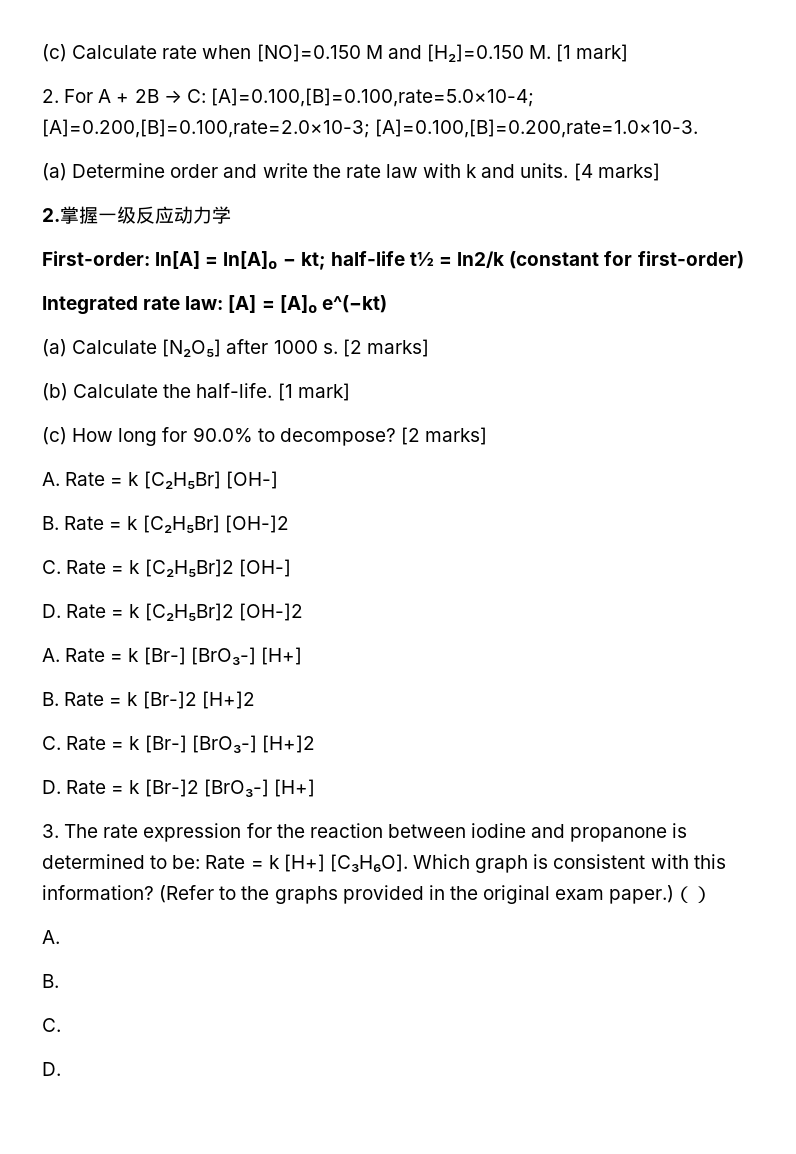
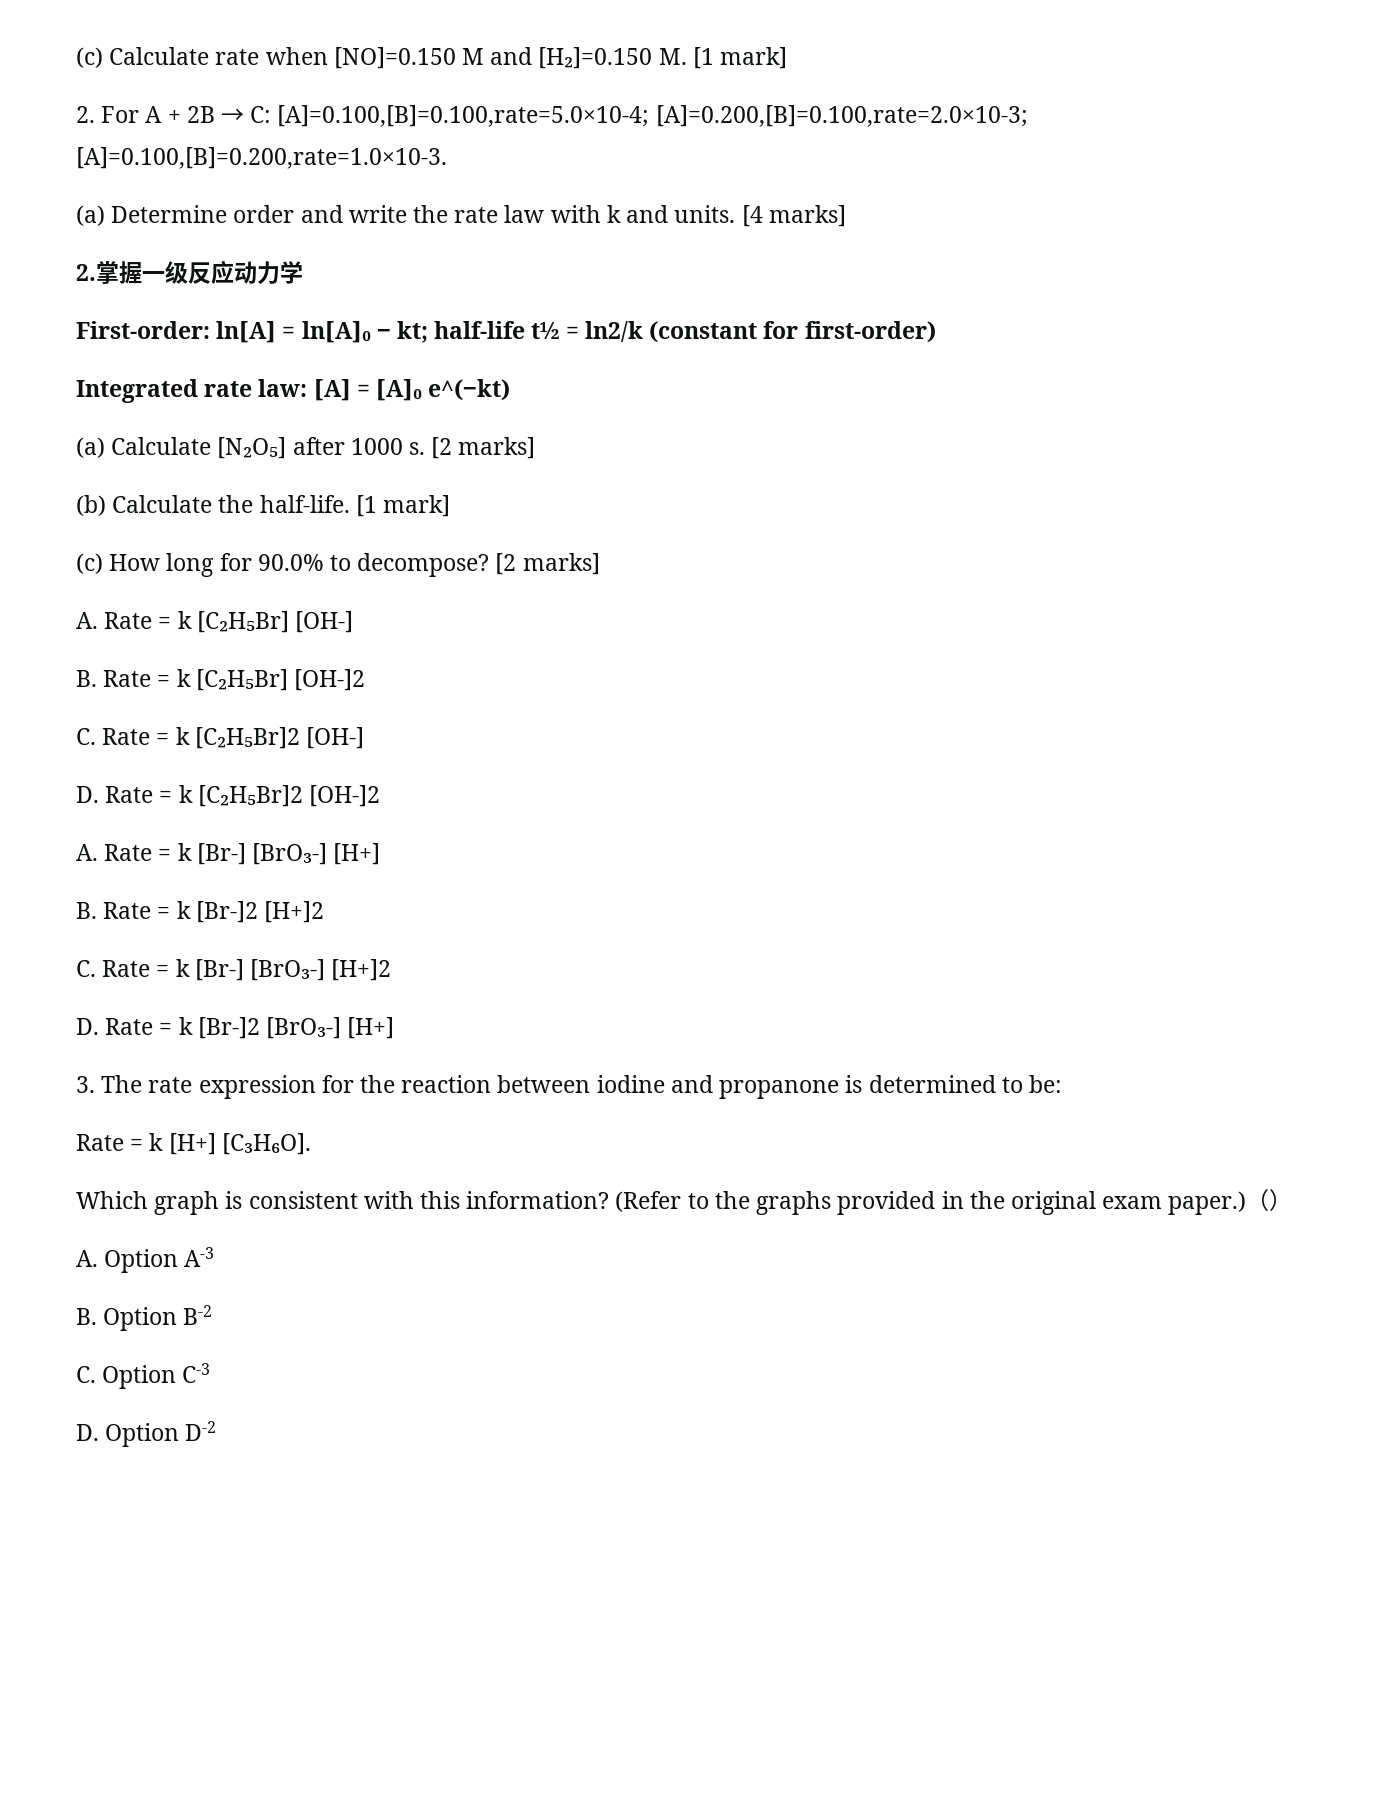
(201, 862) none -> (1062, 1084) //
(408, 863) none -> (311, 1144) //
[42,974,59,988] [42,1018,61,1032] [42,1062,61,1076] // B. // C. // D. -> [104,1247,215,1273] [76,1305,213,1331] [76,1363,211,1389] [76,1421,217,1447] Option A-3 // B. Option B-2 // C. Option C-3 // D. Option D-2

